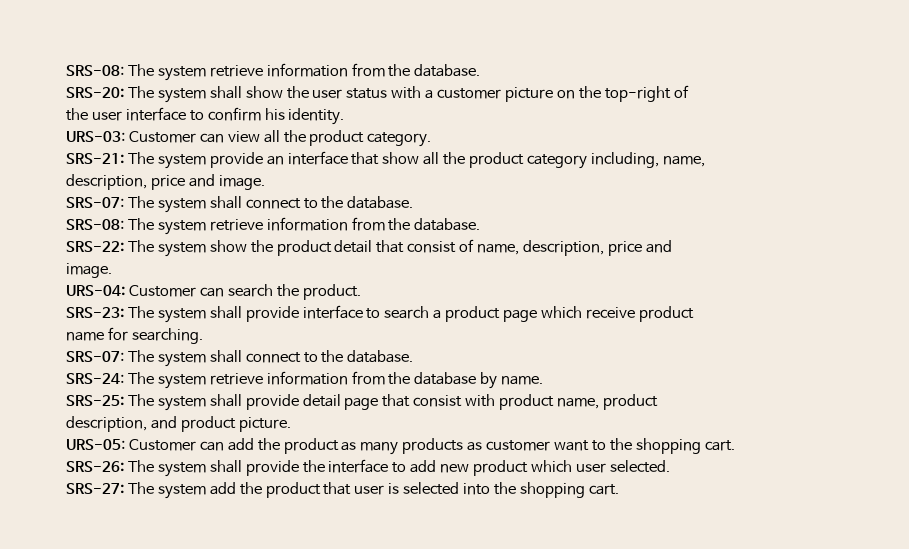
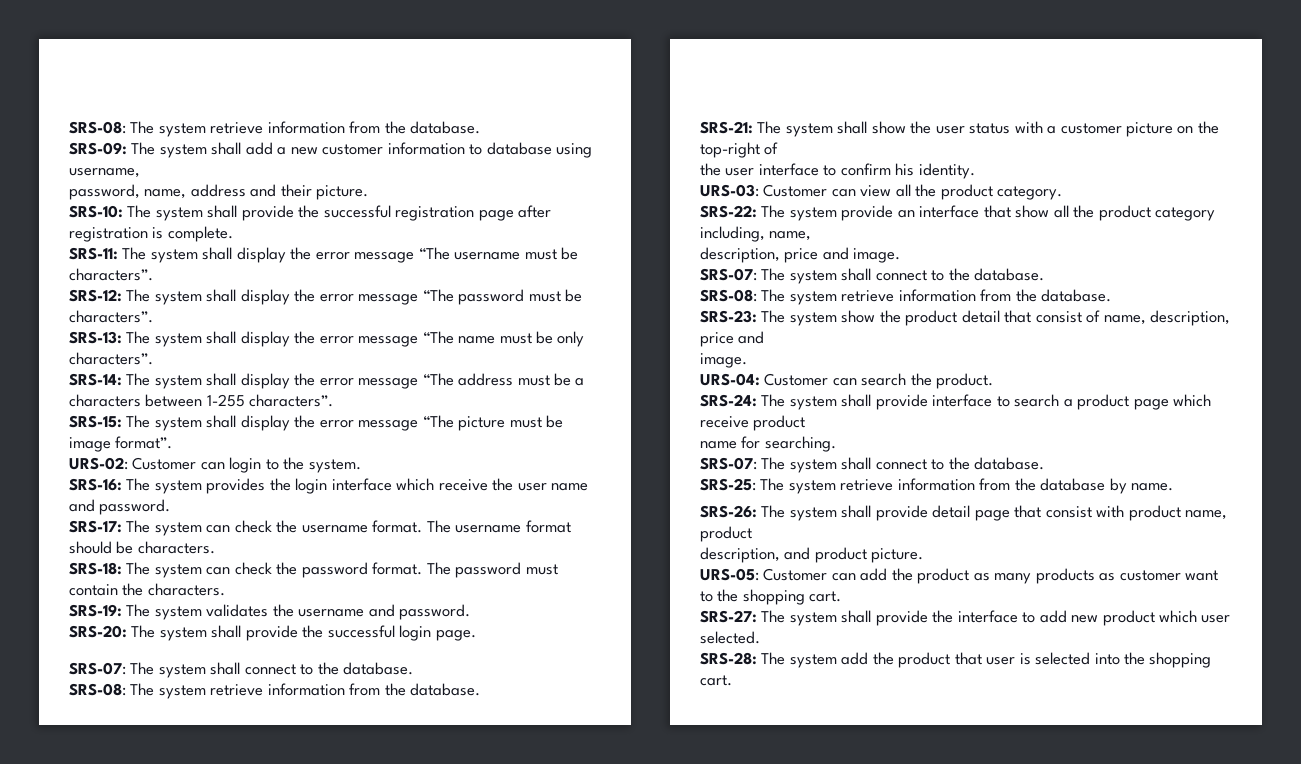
[66,63,481,81] [66,87,124,98] SRS-08: The system retrieve information from the database. // SRS-20: -> [69,121,481,137] [69,142,593,158] [69,168,140,178] [69,184,369,200] [69,205,552,221] [69,226,233,242] [69,247,579,263] [69,268,153,281] [69,289,583,305] [69,310,153,323] [69,331,585,347] [69,352,153,365] [69,373,585,389] [69,394,334,407] [69,415,564,431] [69,436,173,452] [69,457,361,473] [69,478,589,494] [69,499,171,515] [69,520,571,536] [69,541,215,554] [69,562,558,578] [69,583,225,596] [69,604,471,620] [69,625,476,641] [69,662,414,678] [69,683,481,699] [700,121,753,134] SRS-08: The system retrieve information from the database. // SRS-09: The system shall add a new customer information to database using username, // password, name, address and their picture. // SRS-10: The system shall provide the successful registration page after registration is complete. // SRS-11: The system shall display the error message “The username must be characters”. // SRS-12: The system shall display the error message “The password must be characters”. // SRS-13: The system shall display the error message “The name must be only characters”. // SRS-14: The system shall display the error message “The address must be a characters between 1-255 characters”. // SRS-15: The system shall display the error message “The picture must be image format”. // URS-02: Customer can login to the system. // SRS-16: The system provides the login interface which receive the user name and password. // SRS-17: The system can check the username format. The username format should be characters. // SRS-18: The system can check the password format. The password must contain the characters. // SRS-19: The system validates the username and password. // SRS-20: The system shall provide the successful login page. // SRS-07: The system shall connect to the database. // SRS-08: The system retrieve information from the database. // SRS-21:
[66,153,124,164] SRS-21: -> [700,205,757,218] SRS-22:
[66,241,124,252] SRS-22: -> [700,310,757,323] SRS-23:
[66,307,124,318] SRS-23: -> [700,394,757,407] SRS-24:
[66,373,124,384] SRS-24: -> [700,478,756,491] SRS-25:
[66,395,124,406] SRS-25: -> [700,505,757,518] SRS-26:
[66,461,124,472] SRS-26: -> [700,610,757,623] SRS-27:
[66,483,124,494] SRS-27: -> [700,652,757,665] SRS-28:

